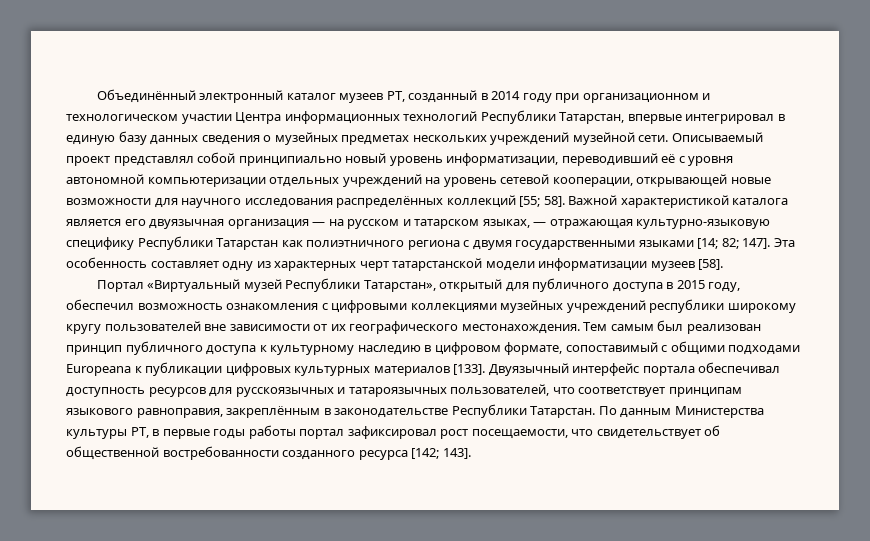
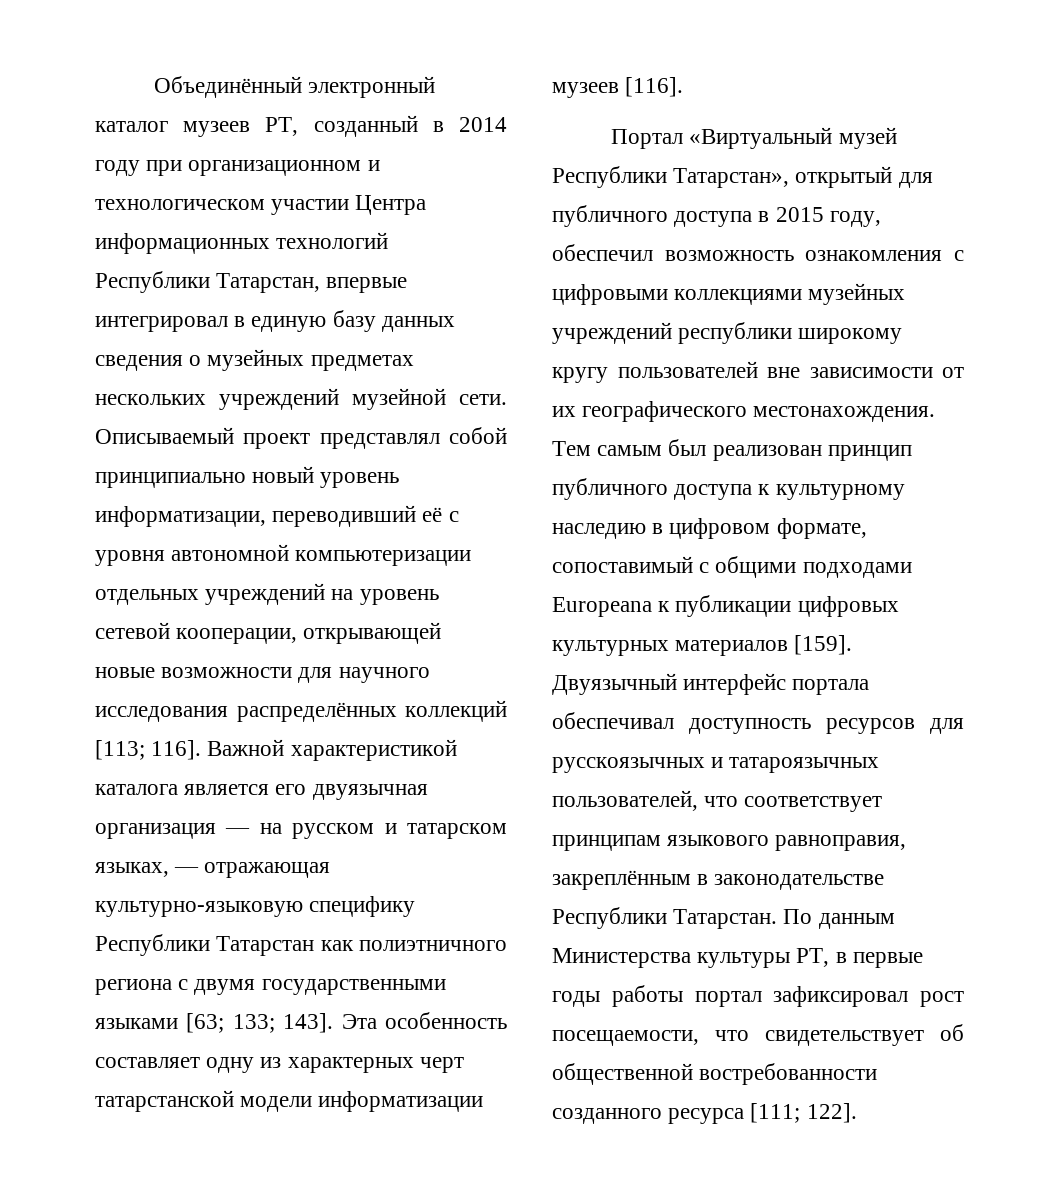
[519,196,565,207] [55; 58]. -> [95,740,202,760] [113; 116].
[697,238,771,249] [14; 82; 147]. -> [186,1013,334,1033] [63; 133; 143].
[698,259,724,270] [58]. -> [625,77,684,97] [116].
[453,364,486,375] [133]. -> [794,635,853,655] [159].
[411,448,471,459] [142; 143]. -> [750,1103,857,1123] [111; 122].

